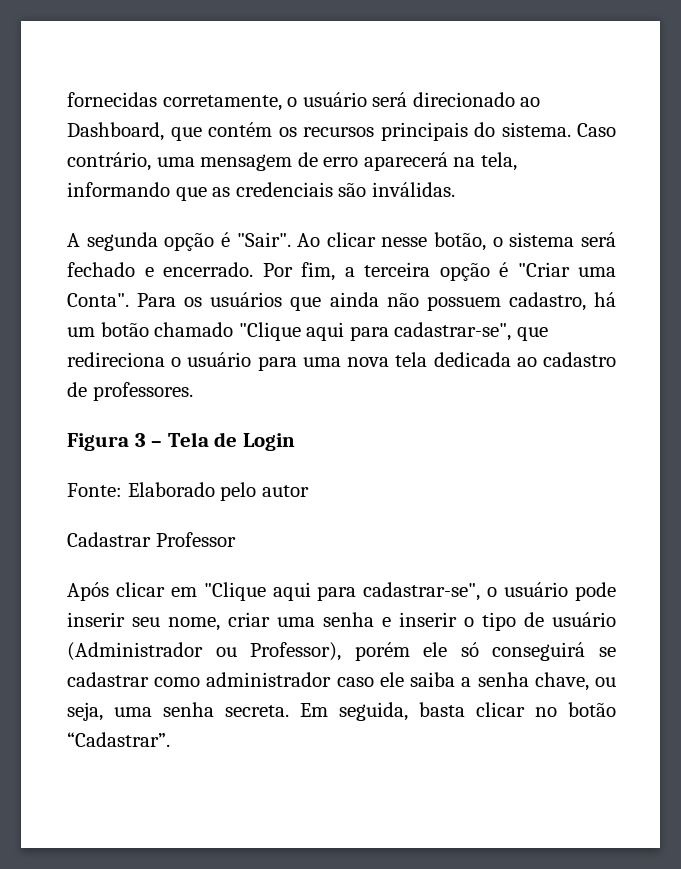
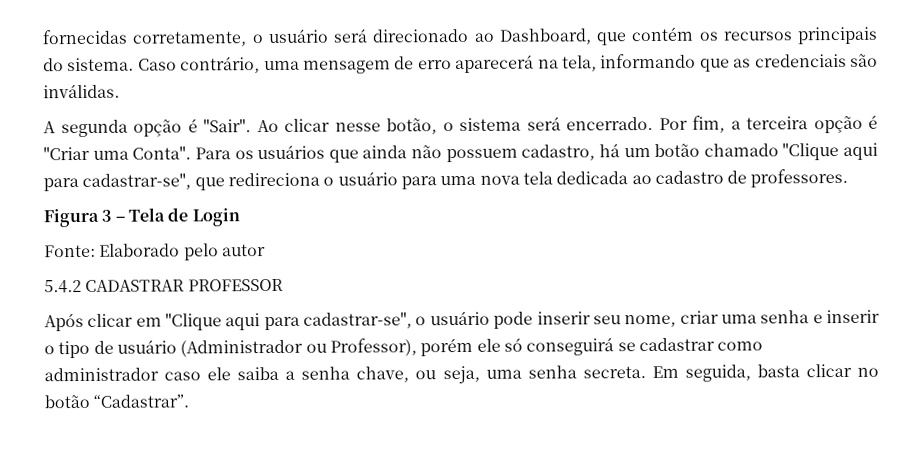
[67,262,154,277] fechado e -> (561, 123) none
[67,532,236,547] Cadastrar Professor -> [44,278,284,294] 5.4.2 CADASTRAR PROFESSOR

